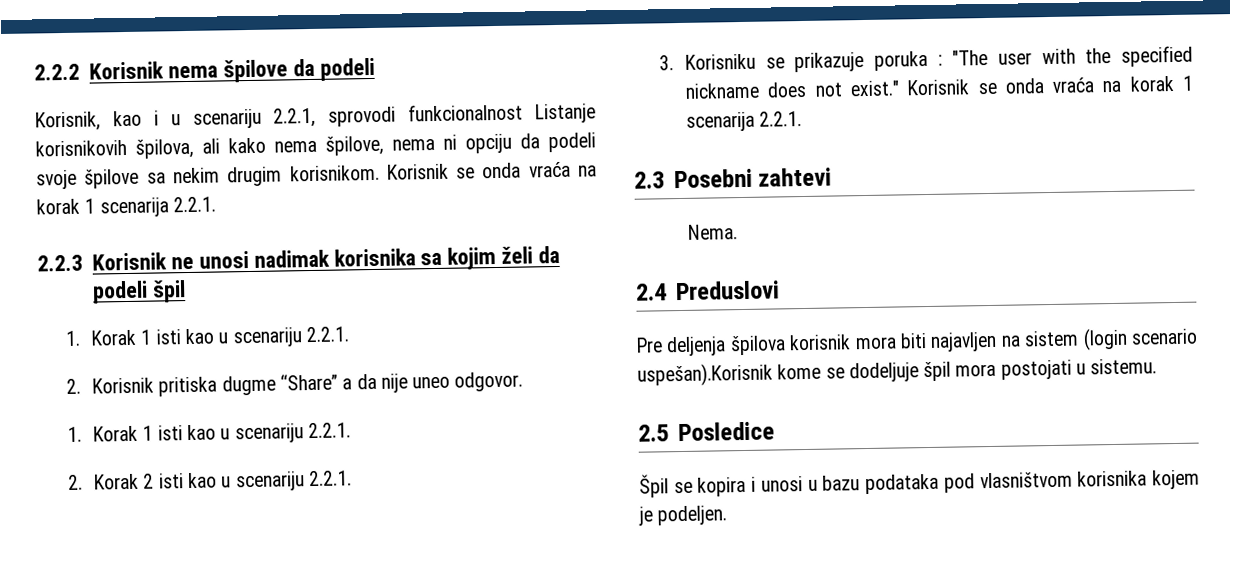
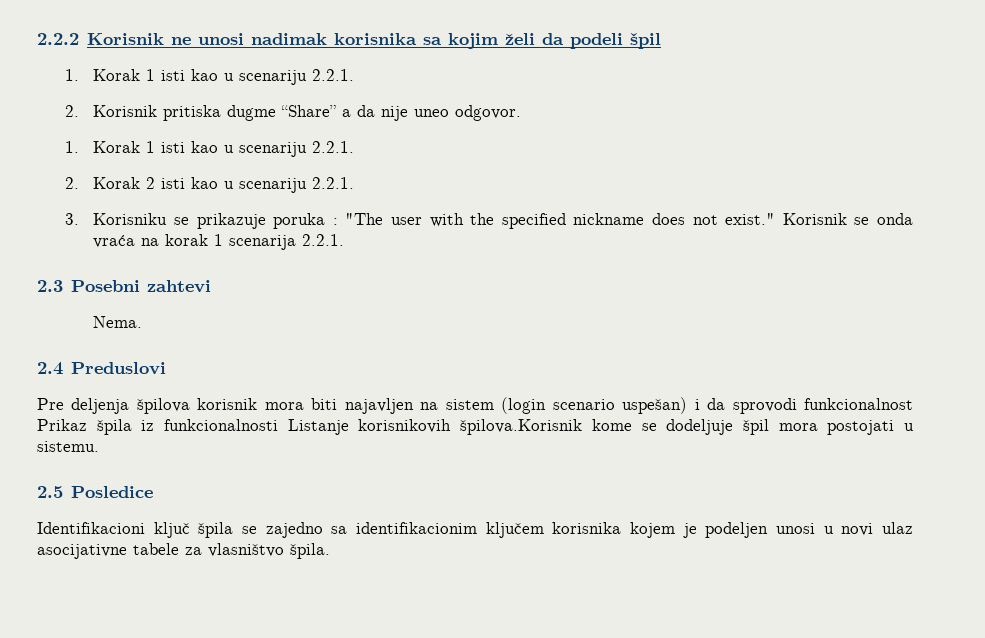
[167,57,375,83] [35,103,596,132] [35,132,596,159] [36,161,597,190] [36,196,216,218] [37,252,167,272] nema špilove da podeli // Korisnik, kao i u scenariju 2.2.1, sprovodi funkcionalnost Listanje korisnikovih špilova, ali kako nema špilove, nema ni opciju da podeli svoje špilove sa nekim drugim korisnikom. Korisnik se onda vraća na korak 1 scenarija 2.2.1. // 2.2.3 Korisnik -> (165, 39) none
[637,362,773,387] uspešan).Korisnik -> [622,397,913,414] [37,419,583,435] uspešan) i da sprovodi funkcionalnost Prikaz špila iz funkcionalnosti Listanje korisnikovih špilova.Korisnik
[639,469,1200,498] [638,505,728,526] Špil se kopira i unosi u bazu podataka pod vlasništvom korisnika kojem je podeljen. -> [37,522,913,538] [37,543,330,559] Identifikacioni ključ špila se zajedno sa identifikacionim ključem korisnika kojem je podeljen unosi u novi ulaz asocijativne tabele za vlasništvo špila.

